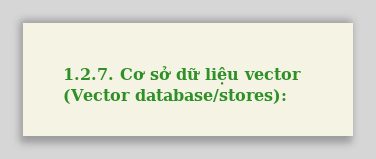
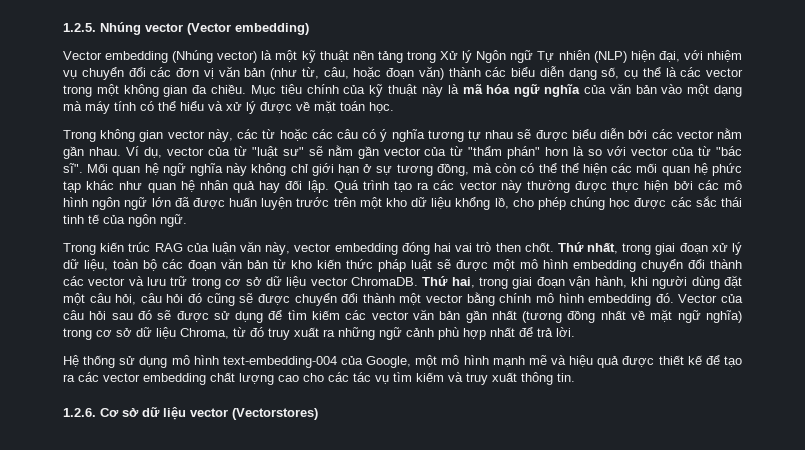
[63,68,114,80] 1.2.7. -> [63,22,309,35] [63,50,742,63] [63,66,743,80] [63,83,743,97] [63,100,394,114] [63,128,743,142] [63,145,742,159] [63,163,743,176] [63,180,742,193] [63,196,742,210] [63,214,187,227] [63,241,742,255] [63,258,742,272] [63,275,743,289] [63,292,743,306] [63,309,743,323] [63,327,575,340] [63,355,742,368] [63,372,575,385] [63,408,96,417] 1.2.5. Nhúng vector (Vector embedding) // Vector embedding (Nhúng vector) là một kỹ thuật nền tảng trong Xử lý Ngôn ngữ Tự nhiên (NLP) hiện đại, với nhiệm vụ chuyển đổi các đơn vị văn bản (như từ, câu, hoặc đoạn văn) thành các biểu diễn dạng số, cụ thể là các vector trong một không gian đa chiều. Mục tiêu chính của kỹ thuật này là mã hóa ngữ nghĩa của văn bản vào một dạng mà máy tính có thể hiểu và xử lý được về mặt toán học. // Trong không gian vector này, các từ hoặc các câu có ý nghĩa tương tự nhau sẽ được biểu diễn bởi các vector nằm gần nhau. Ví dụ, vector của từ "luật sư" sẽ nằm gần vector của từ "thẩm phán" hơn là so với vector của từ "bác sĩ". Mối quan hệ ngữ nghĩa này không chỉ giới hạn ở sự tương đồng, mà còn có thể thể hiện các mối quan hệ phức tạp khác như quan hệ nhân quả hay đối lập. Quá trình tạo ra các vector này thường được thực hiện bởi các mô hình ngôn ngữ lớn đã được huấn luyện trước trên một kho dữ liệu khổng lồ, cho phép chúng học được các sắc thái tinh tế của ngôn ngữ. // Trong kiến trúc RAG của luận văn này, vector embedding đóng hai vai trò then chốt. Thứ nhất, trong giai đoạn xử lý dữ liệu, toàn bộ các đoạn văn bản từ kho kiến thức pháp luật sẽ được một mô hình embedding chuyển đổi thành các vector và lưu trữ trong cơ sở dữ liệu vector ChromaDB. Thứ hai, trong giai đoạn vận hành, khi người dùng đặt một câu hỏi, câu hỏi đó cũng sẽ được chuyển đổi thành một vector bằng chính mô hình embedding đó. Vector của câu hỏi sau đó sẽ được sử dụng để tìm kiếm các vector văn bản gần nhất (tương đồng nhất về mặt ngữ nghĩa) trong cơ sở dữ liệu Chroma, từ đó truy xuất ra những ngữ cảnh phù hợp nhất để trả lời. // Hệ thống sử dụng mô hình text-embedding-004 của Google, một mô hình mạnh mẽ và hiệu quả được thiết kế để tạo ra các vector embedding chất lượng cao cho các tác vụ tìm kiếm và truy xuất thông tin. // 1.2.6.
[63,89,287,104] (Vector database/stores): -> [232,408,318,420] (Vectorstores)

